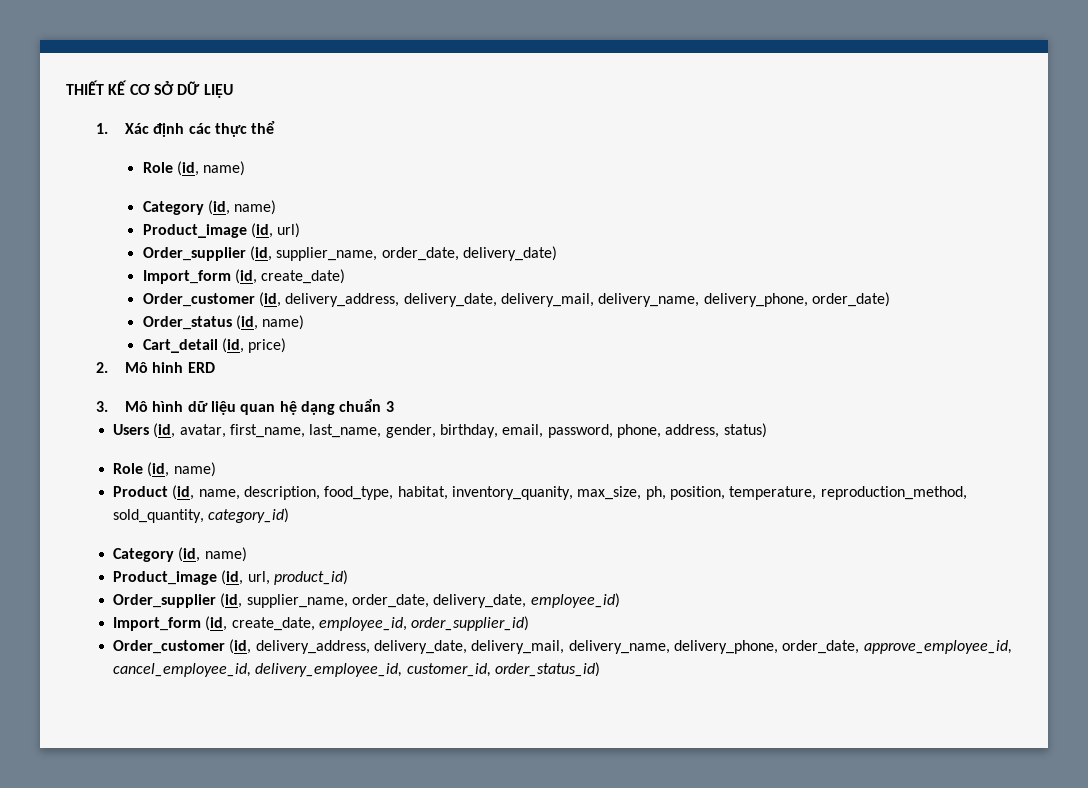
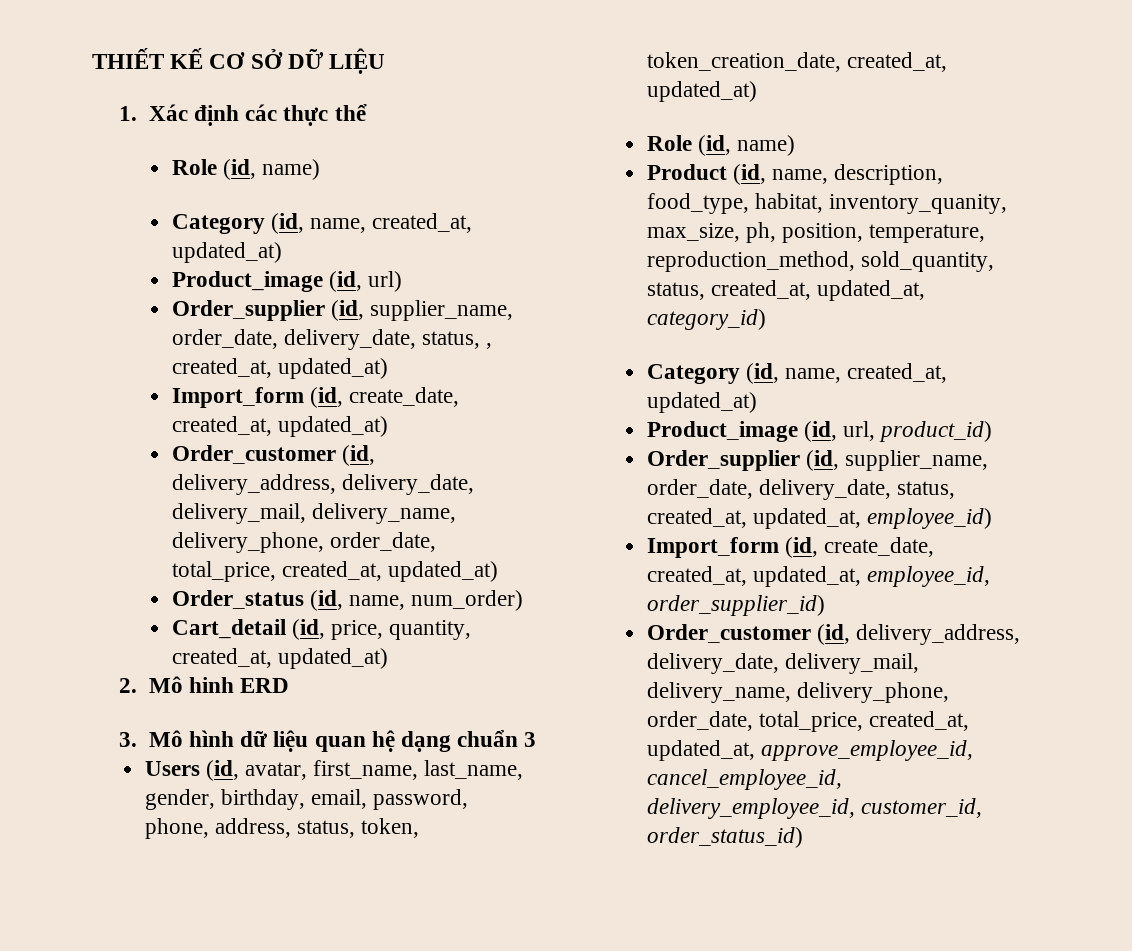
[234,200,277,215] name) -> [310,213,473,233] [171,242,282,263] name, created_at, updated_at)
[462,246,557,261] [142,269,346,284] [142,292,890,307] delivery_date) // Import_form (id, create_date) // Order_customer (id, delivery_address, delivery_date, delivery_mail, delivery_name, delivery_phone, order_date) -> [284,329,493,350] [171,358,389,379] [171,387,460,408] [171,416,389,437] [171,445,376,466] [171,474,475,495] [171,503,457,524] [171,532,437,553] [171,561,499,582] delivery_date, status, , created_at, updated_at) // Import_form (id, create_date, created_at, updated_at) // Order_customer (id, delivery_address, delivery_date, delivery_mail, delivery_name, delivery_phone, order_date, total_price, created_at, updated_at)
[262,315,305,330] name) -> [349,590,524,611] name, num_order)
[248,338,287,353] price) -> [331,620,472,640] [171,648,389,669] price, quantity, created_at, updated_at)
[723,423,767,438] status) -> [296,818,420,838] [646,52,947,72] [646,81,757,102] status, token, token_creation_date, created_at, updated_at)
(205, 516) none -> [646,280,925,301] status, created_at, updated_at,
[204,547,247,562] name) -> [784,363,948,383] [646,392,757,413] name, created_at, updated_at)
(527, 601) none -> [896,481,955,499] [646,508,861,529] status, created_at, updated_at,
(315, 624) none -> [646,566,861,587] created_at, updated_at,
(860, 647) none -> [758,711,969,732] [646,740,755,761] total_price, created_at, updated_at,

